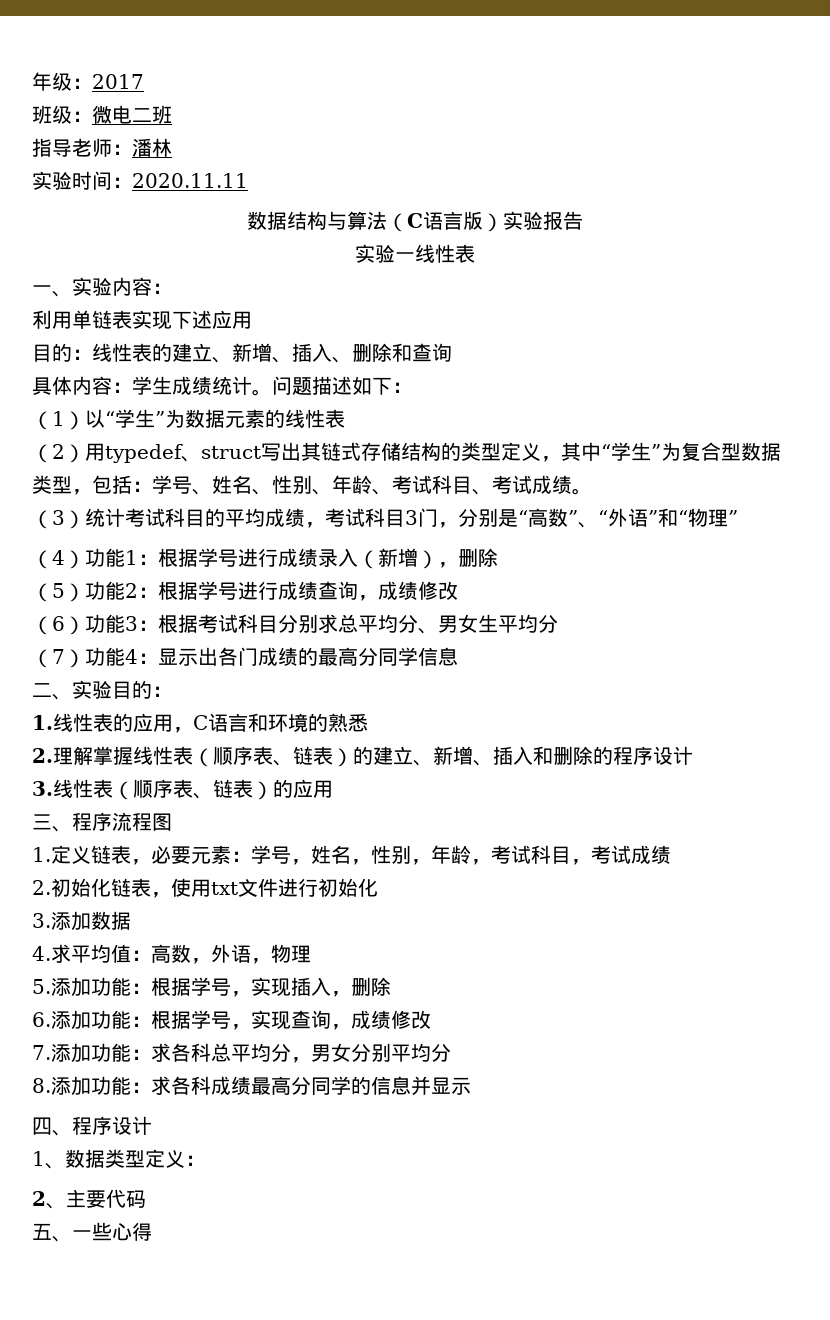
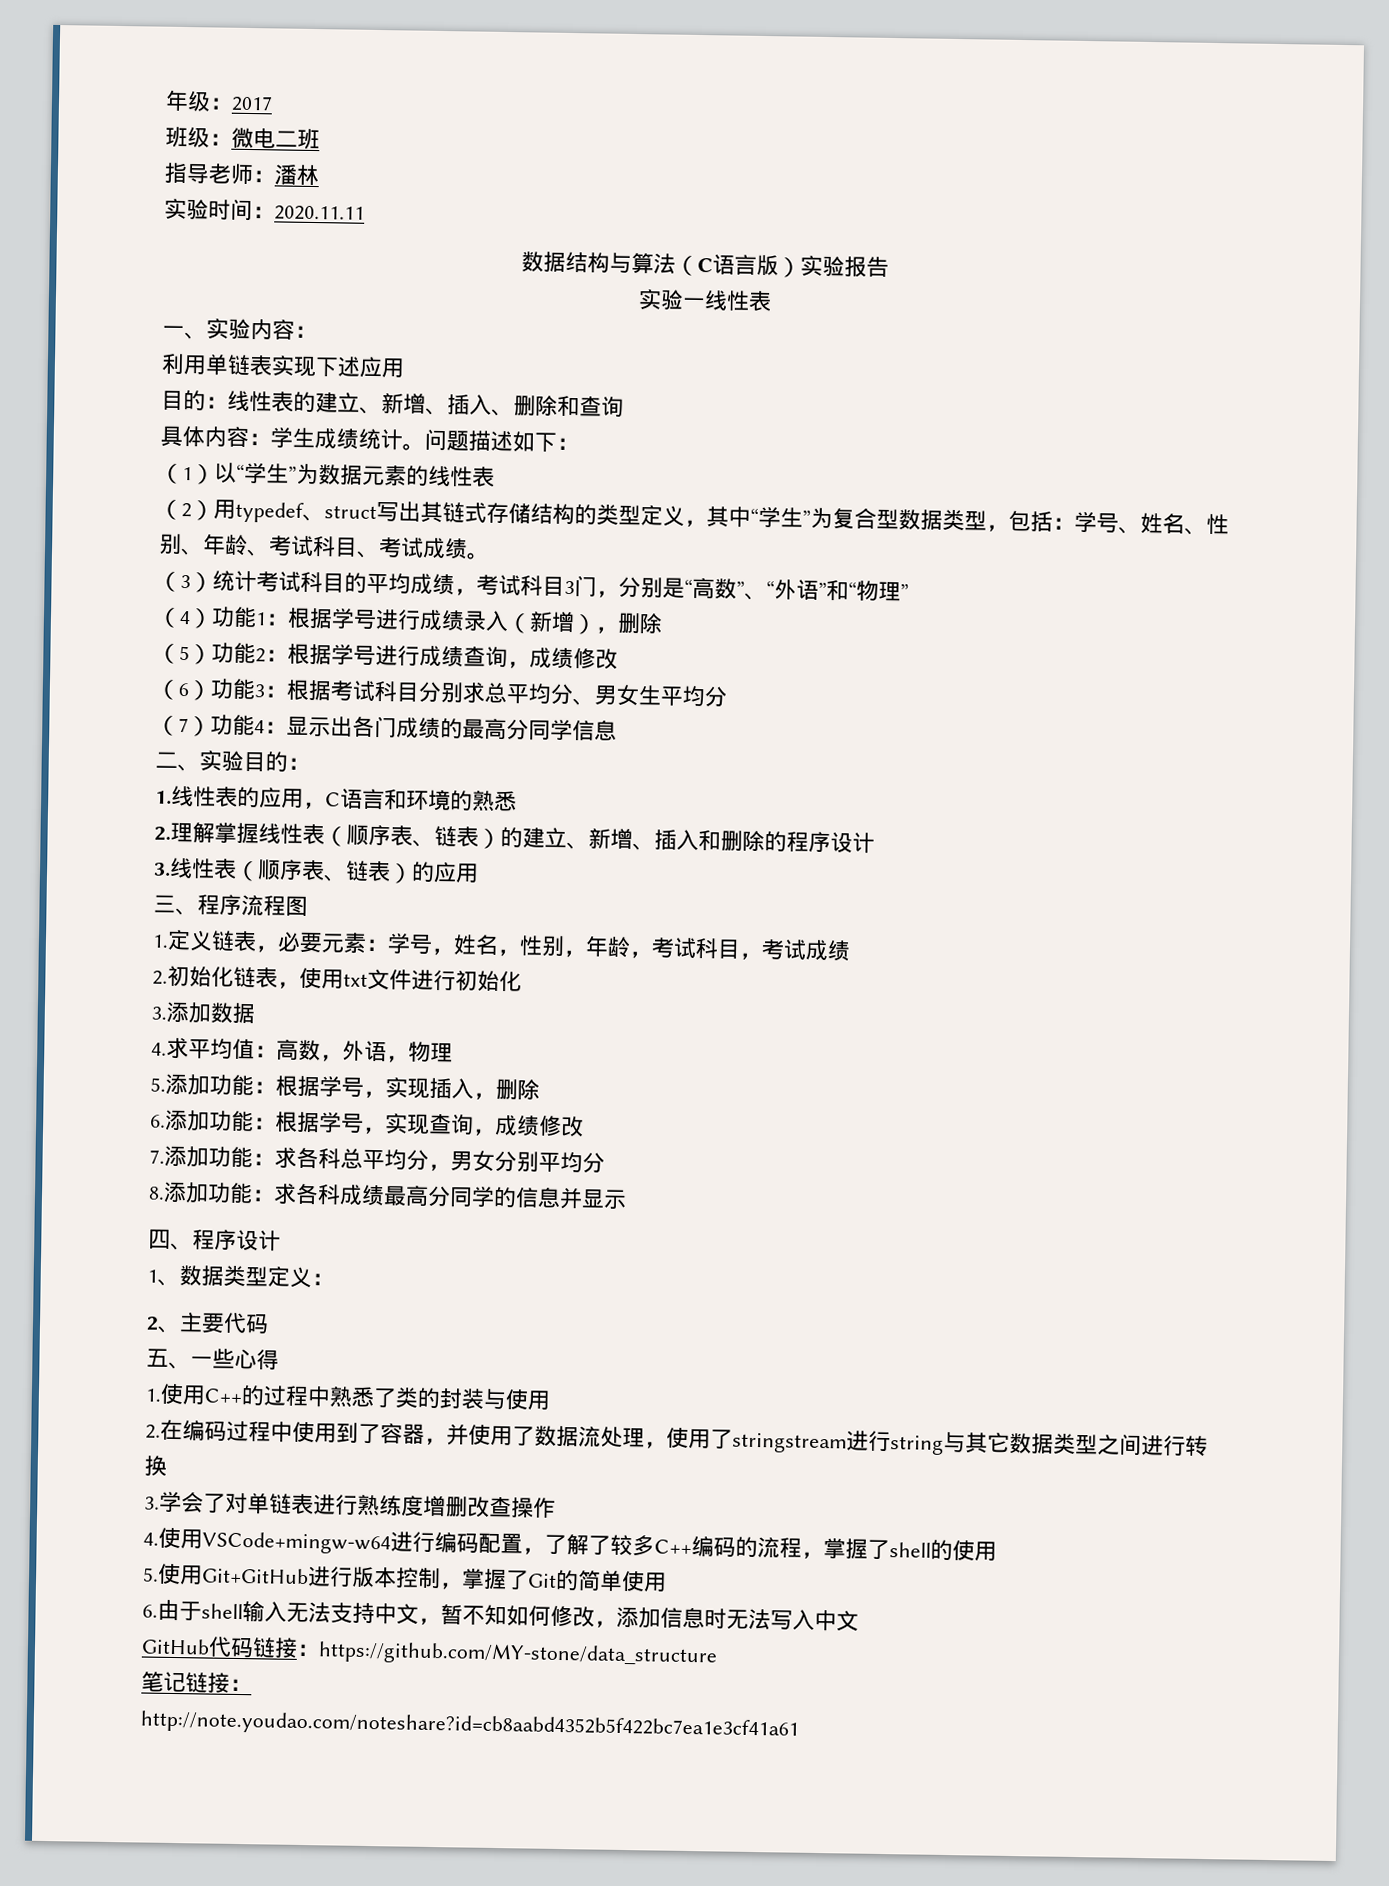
(152, 1231) none -> [145,1383,551,1410] [145,1419,1208,1457] [144,1455,167,1476] [144,1491,556,1518] [143,1527,997,1561] [143,1563,667,1592] [142,1599,859,1632] [141,1636,718,1668] [141,1671,252,1693] [140,1710,799,1741] // 1.使用C++的过程中熟悉了类的封装与使用 // 2.在编码过程中使用到了容器，并使用了数据流处理，使用了stringstream进行string与其它数据类型之间进行转换 // 3.学会了对单链表进行熟练度增删改查操作 // 4.使用VSCode+mingw-w64进行编码配置，了解了较多C++编码的流程，掌握了shell的使用 // 5.使用Git+GitHub进行版本控制，掌握了Git的简单使用 // 6.由于shell输入无法支持中文，暂不知如何修改，添加信息时无法写入中文 // GitHub代码链接：https://github.com/MY-stone/data_structure // 笔记链接： // http://note.youdao.com/noteshare?id=cb8aabd4352b5f422bc7ea1e3cf41a61

